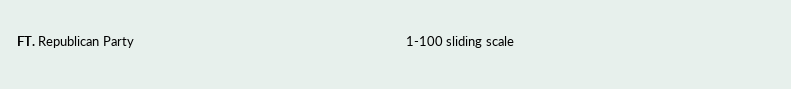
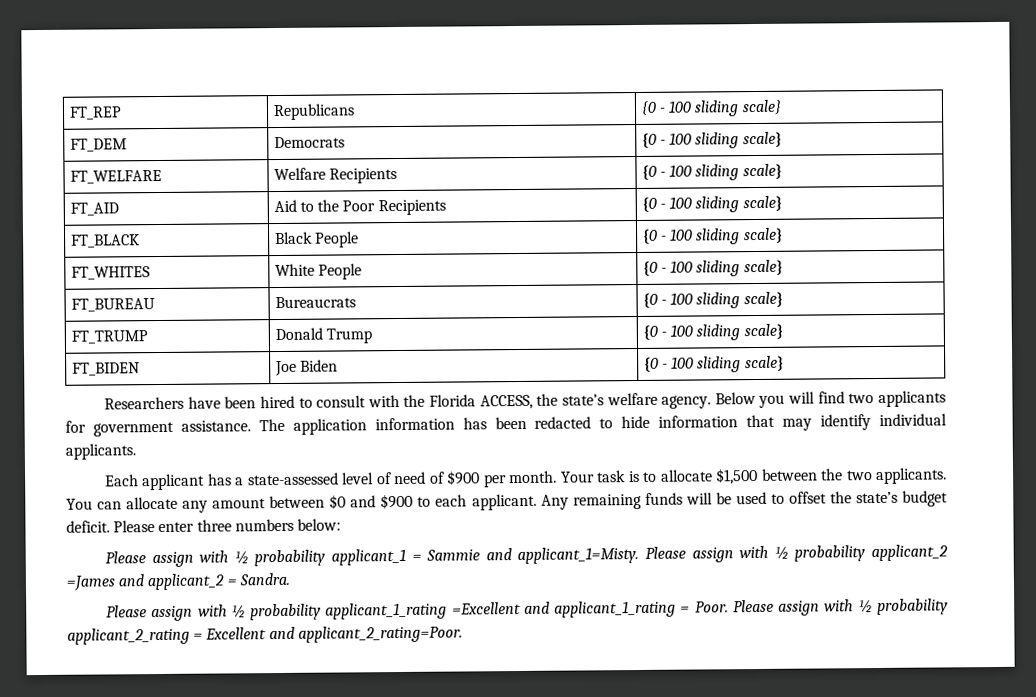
[17,36,134,48] [406,36,514,48] FT. Republican Party // 1-100 sliding scale -> [68,106,122,120] [272,103,355,121] [640,99,782,117] [69,138,127,152] [273,136,345,149] [641,131,782,149] [69,169,162,184] [273,167,398,184] [641,163,782,181] [69,202,119,216] [273,199,446,216] [641,195,782,213] [70,234,140,248] [274,231,360,248] [642,227,783,245] [70,266,150,280] [274,263,363,280] [642,259,783,277] [70,298,155,312] [274,296,356,309] [642,291,783,309] [70,330,148,344] [274,327,373,344] [642,323,783,341] [71,362,140,376] [274,359,339,377] [643,355,784,373] [103,390,946,410] [65,413,947,437] [65,443,136,460] [104,467,948,491] [66,490,948,513] [66,518,341,533] [104,544,949,568] [66,572,290,591] [105,598,949,622] [67,625,463,645] FT_REP | Republicans | {0 - 100 sliding scale} // FT_DEM | Democrats | {0 - 100 sliding scale} // FT_WELFARE | Welfare Recipients | {0 - 100 sliding scale} // FT_AID | Aid to the Poor Recipients | {0 - 100 sliding scale} // FT_BLACK | Black People | {0 - 100 sliding scale} // FT_WHITES | White People | {0 - 100 sliding scale} // FT_BUREAU | Bureaucrats | {0 - 100 sliding scale} // FT_TRUMP | Donald Trump | {0 - 100 sliding scale} // FT_BIDEN | Joe Biden | {0 - 100 sliding scale} // Researchers have been hired to consult with the Florida ACCESS, the state’s welfare agency. Below you will find two applicants for government assistance. The application information has been redacted to hide information that may identify individual applicants. // Each applicant has a state-assessed level of need of $900 per month. Your task is to allocate $1,500 between the two applicants. You can allocate any amount between $0 and $900 to each applicant. Any remaining funds will be used to offset the state’s budget deficit. Please enter three numbers below: // Please assign with ½ probability applicant_1 = Sammie and applicant_1=Misty. Please assign with ½ probability applicant_2 =James and applicant_2 = Sandra. // Please assign with ½ probability applicant_1_rating =Excellent and applicant_1_rating = Poor. Please assign with ½ probability applicant_2_rating = Excellent and applicant_2_rating=Poor.

